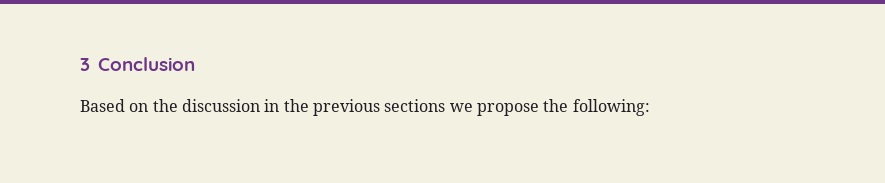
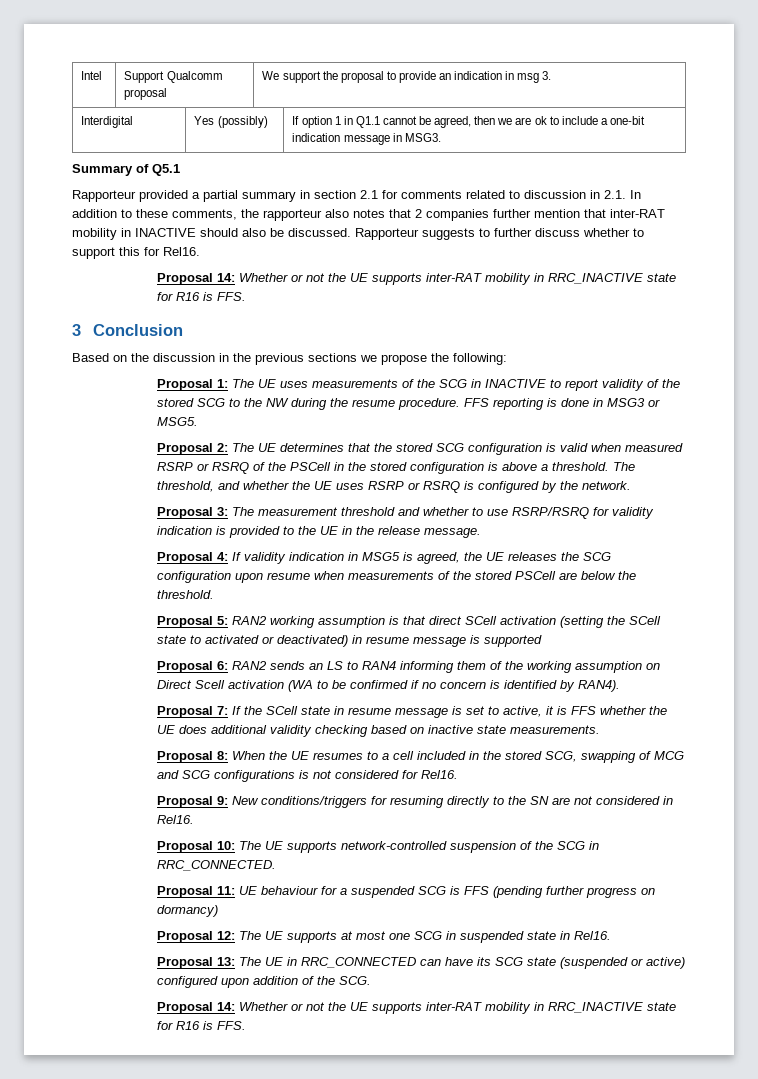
(80, 64) none -> [81,71,103,80] [124,71,223,83] [124,88,168,100] [262,71,552,83] [81,116,134,128] [194,116,268,128] [292,116,646,128] [292,133,441,145] [72,164,180,176] [72,190,641,202] [72,209,665,221] [72,228,644,240] [72,247,200,259] [156,273,676,285] [156,292,246,301] Intel | Support Qualcomm proposal | We support the proposal to provide an indication in msg 3. // Interdigital | Yes (possibly) | If option 1 in Q1.1 cannot be agreed, then we are ok to include a one-bit indication message in MSG3. // Summary of Q5.1 // Rapporteur provided a partial summary in section 2.1 for comments related to discussion in 2.1. In addition to these comments, the rapporteur also notes that 2 companies further mention that inter-RAT mobility in INACTIVE should also be discussed. Rapporteur suggests to further discuss whether to support this for Rel16. // Proposal 14: Whether or not the UE supports inter-RAT mobility in RRC_INACTIVE state for R16 is FFS. //
(650, 107) none -> [156,379,680,391] [156,398,660,410] [156,417,198,426] [156,443,683,455] [156,462,635,474] [156,481,631,493] [156,507,654,519] [156,526,481,538] [156,552,611,564] [156,571,636,583] [156,590,214,599] [156,616,661,628] [156,635,542,647] [156,661,660,673] [156,680,620,692] [156,706,667,718] [156,725,600,737] [156,751,684,763] [156,770,458,782] [156,796,673,808] [156,815,194,824] [156,841,599,853] [156,860,276,871] [156,886,655,898] [156,905,218,917] [156,931,611,943] [156,957,685,969] [156,976,371,988] [156,1002,676,1014] [156,1021,246,1030] // Proposal 1: The UE uses measurements of the SCG in INACTIVE to report validity of the stored SCG to the NW during the resume procedure. FFS reporting is done in MSG3 or MSG5. // Proposal 2: The UE determines that the stored SCG configuration is valid when measured RSRP or RSRQ of the PSCell in the stored configuration is above a threshold. The threshold, and whether the UE uses RSRP or RSRQ is configured by the network. // Proposal 3: The measurement threshold and whether to use RSRP/RSRQ for validity indication is provided to the UE in the release message. // Proposal 4: If validity indication in MSG5 is agreed, the UE releases the SCG configuration upon resume when measurements of the stored PSCell are below the threshold. // Proposal 5: RAN2 working assumption is that direct SCell activation (setting the SCell state to activated or deactivated) in resume message is supported // Proposal 6: RAN2 sends an LS to RAN4 informing them of the working assumption on Direct Scell activation (WA to be confirmed if no concern is identified by RAN4). // Proposal 7: If the SCell state in resume message is set to active, it is FFS whether the UE does additional validity checking based on inactive state measurements. // Proposal 8: When the UE resumes to a cell included in the stored SCG, swapping of MCG and SCG configurations is not considered for Rel16. // Proposal 9: New conditions/triggers for resuming directly to the SN are not considered in Rel16. // Proposal 10: The UE supports network-controlled suspension of the SCG in RRC_CONNECTED. // Proposal 11: UE behaviour for a suspended SCG is FFS (pending further progress on dormancy) // Proposal 12: The UE supports at most one SCG in suspended state in Rel16. // Proposal 13: The UE in RRC_CONNECTED can have its SCG state (suspended or active) configured upon addition of the SCG. // Proposal 14: Whether or not the UE supports inter-RAT mobility in RRC_INACTIVE state for R16 is FFS.

